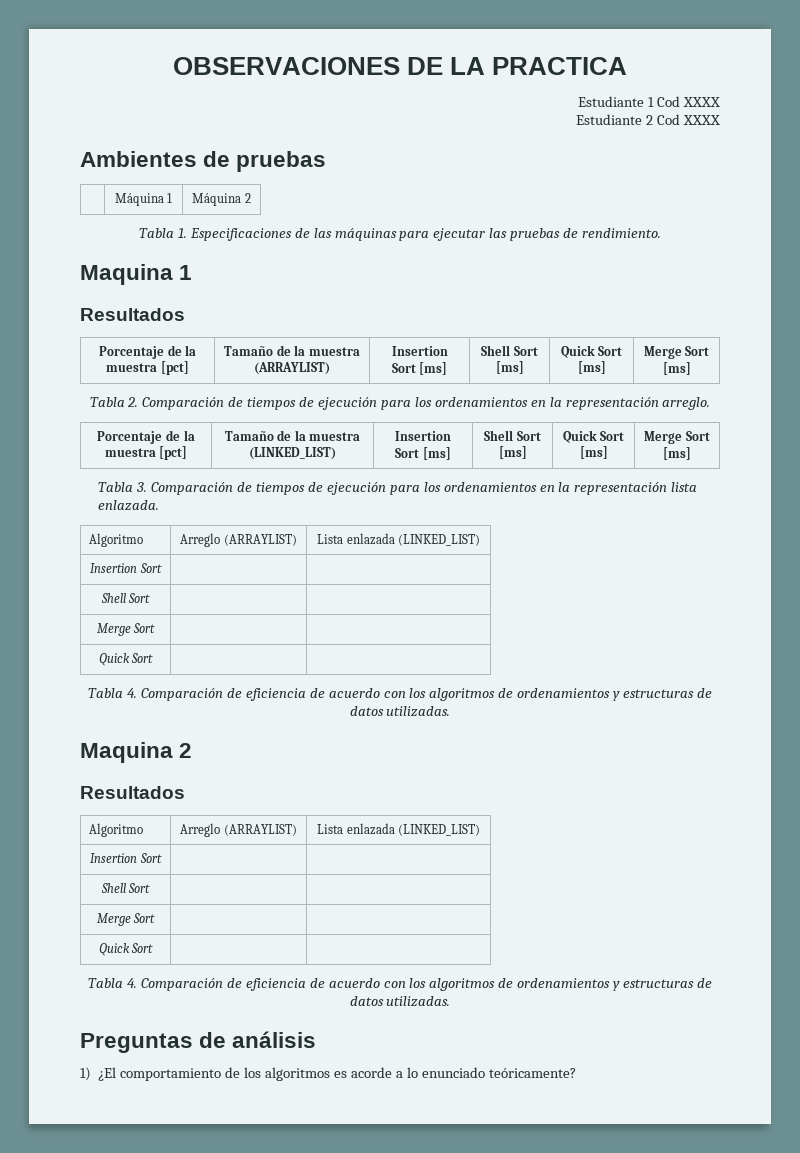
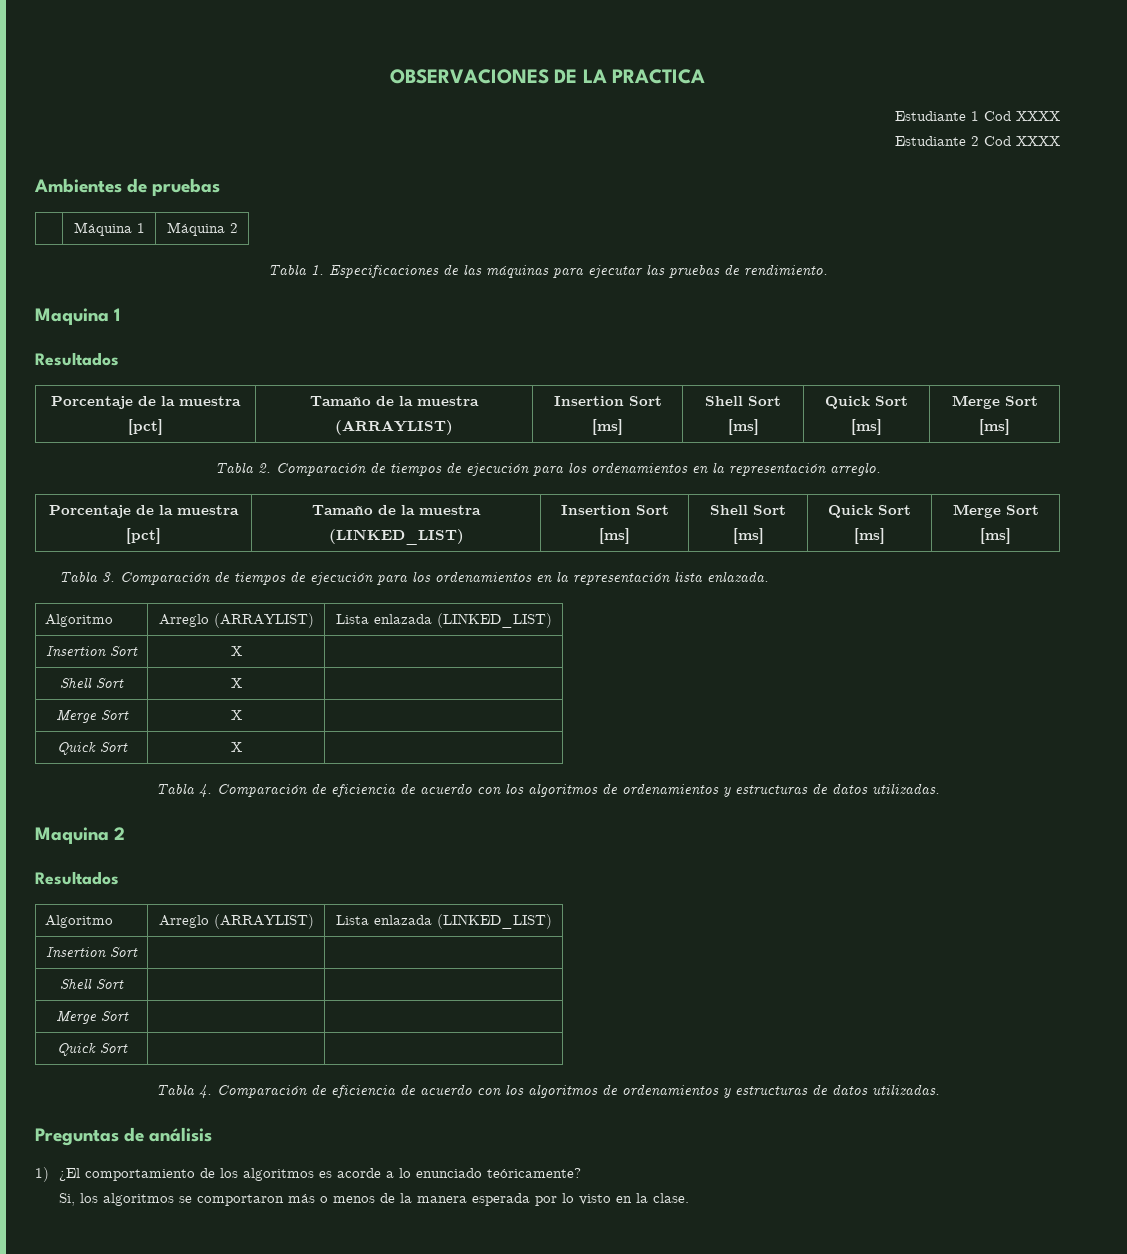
[100,593,151,603] [96,623,156,636] [98,653,154,666] | // Shell Sort | | // Merge Sort | | // Quick Sort | -> [230,646,242,656] [60,677,124,688] [230,678,242,688] [55,710,129,723] [230,710,242,720] [56,741,128,755] [230,742,242,752] X | // Shell Sort | X | // Merge Sort | X | // Quick Sort | X
(576, 1073) none -> [58,1193,689,1206] // Si, los algoritmos se comportaron más o menos de la manera esperada por lo visto en la clase.

